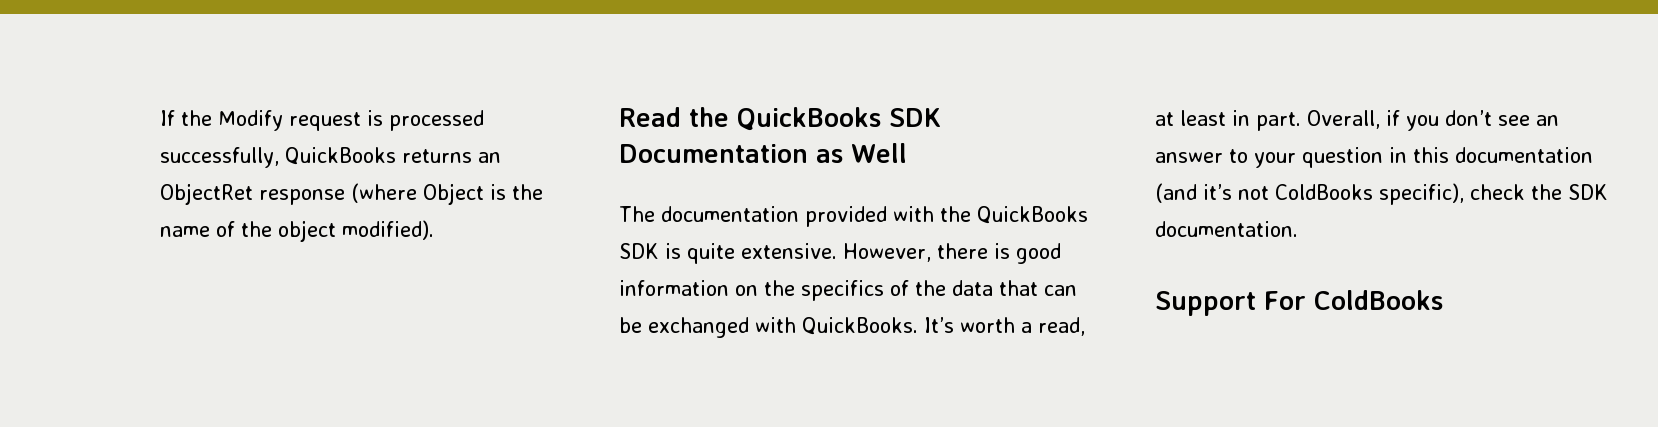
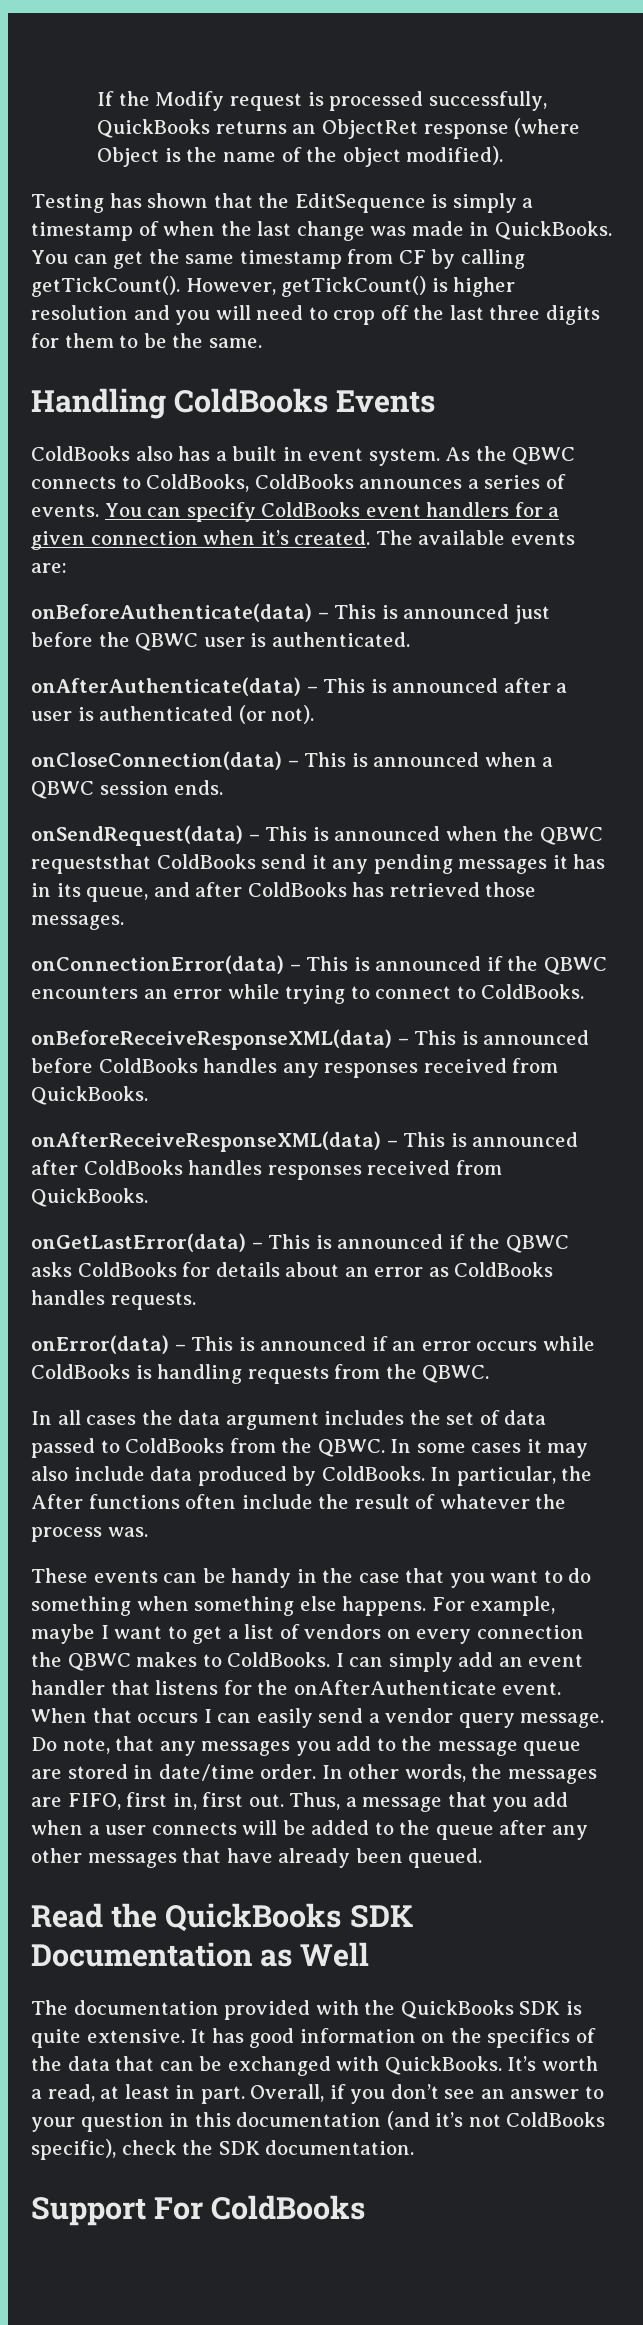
(435, 230) none -> [31,193,534,213] [31,221,612,241] [31,249,525,269] [31,276,516,297] [31,305,600,325] [31,333,262,348] [31,388,436,419] [31,446,576,466] [31,474,566,492] [31,502,560,522] [31,530,575,550] [31,563,67,573] [31,603,550,624] [31,632,410,651] [31,677,568,696] [31,705,315,724] [31,751,554,770] [31,780,224,799] [31,825,603,846] [31,854,606,874] [31,882,537,902] [31,915,124,930] [31,955,607,975] [31,984,585,1004] [31,1029,590,1050] [31,1058,559,1078] [31,1086,148,1105] [31,1131,579,1152] [31,1160,502,1180] [31,1188,148,1207] [31,1233,569,1253] [31,1262,554,1277] [31,1290,196,1310] [31,1335,595,1354] [31,1364,490,1384] [31,1410,547,1430] [31,1438,589,1458] [31,1466,593,1486] [31,1494,567,1509] [31,1527,148,1542] [31,1568,592,1588] [31,1596,556,1616] [31,1624,584,1644] [31,1652,584,1672] [31,1680,562,1695] [31,1708,605,1728] [31,1736,582,1756] [31,1764,597,1784] [31,1792,568,1812] [31,1820,588,1840] [31,1848,483,1868] // Testing has shown that the EditSequence is simply a timestamp of when the last change was made in QuickBooks. You can get the same timestamp from CF by calling getTickCount(). However, getTickCount() is higher resolution and you will need to crop off the last three digits for them to be the same. // Handling ColdBooks Events // ColdBooks also has a built in event system. As the QBWC connects to ColdBooks, ColdBooks announces a series of events. You can specify ColdBooks event handlers for a given connection when it’s created. The available events are: // onBeforeAuthenticate(data) – This is announced just before the QBWC user is authenticated. // onAfterAuthenticate(data) – This is announced after a user is authenticated (or not). // onCloseConnection(data) – This is announced when a QBWC session ends. // onSendRequest(data) – This is announced when the QBWC requeststhat ColdBooks send it any pending messages it has in its queue, and after ColdBooks has retrieved those messages. // onConnectionError(data) – This is announced if the QBWC encounters an error while trying to connect to ColdBooks. // onBeforeReceiveResponseXML(data) – This is announced before ColdBooks handles any responses received from QuickBooks. // onAfterReceiveResponseXML(data) – This is announced after ColdBooks handles responses received from QuickBooks. // onGetLastError(data) – This is announced if the QBWC asks ColdBooks for details about an error as ColdBooks handles requests. // onError(data) – This is announced if an error occurs while ColdBooks is handling requests from the QBWC. // In all cases the data argument includes the set of data passed to ColdBooks from the QBWC. In some cases it may also include data produced by ColdBooks. In particular, the After functions often include the result of whatever the process was. // These events can be handy in the case that you want to do something when something else happens. For example, maybe I want to get a list of vendors on every connection the QBWC makes to ColdBooks. I can simply add an event handler that listens for the onAfterAuthenticate event. When that occurs I can easily send a vendor query message. Do note, that any messages you add to the message queue are stored in date/time order. In other words, the messages are FIFO, first in, first out. Thus, a message that you add when a user connects will be added to the queue after any other messages that have already been queued.
[843,243,1010,262] However, there is -> [190,2028,244,2043] It has

